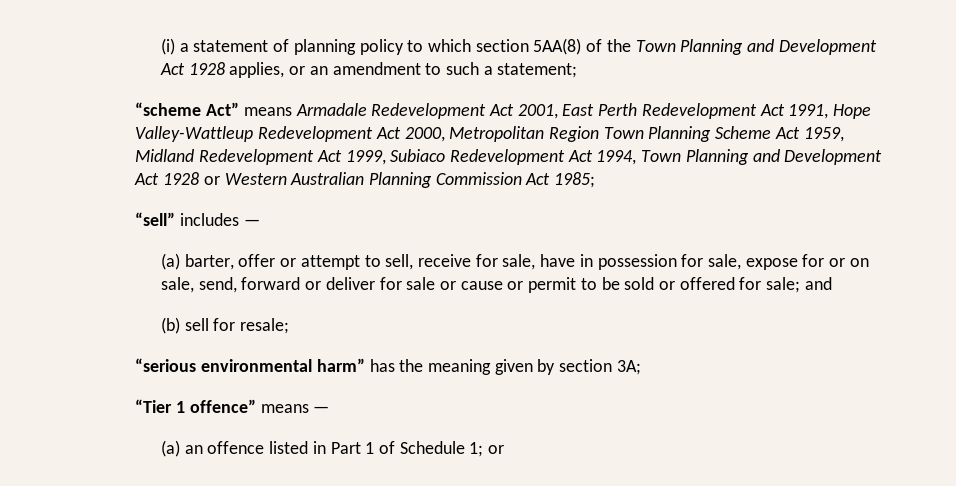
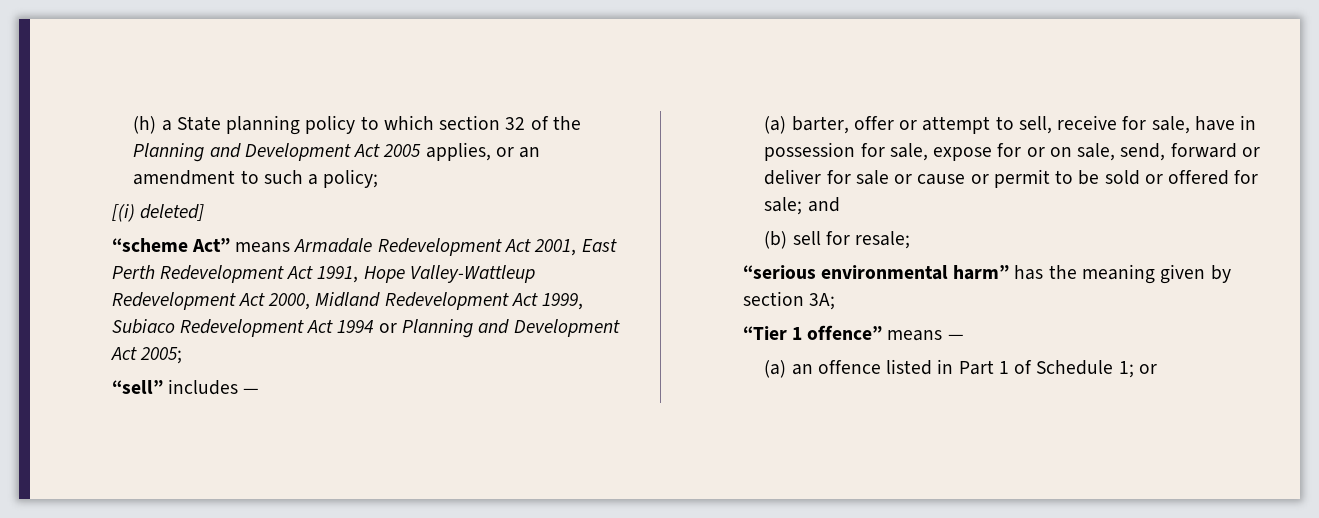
[160,38,290,55] (i) a statement of -> [133,116,221,134] (h) a State
[533,38,582,55] 5AA(8) -> [505,117,526,130] 32
[635,39,877,55] [159,62,225,75] Town Planning and Development Act 1928 -> [133,143,422,162] Planning and Development Act 2005
[497,63,578,78] statement; -> [323,169,379,188] [111,204,204,222] policy; // [(i) deleted]
[449,126,844,142] Metropolitan Region Town Planning Scheme Act 1959, -> (311, 301) none
[596,149,883,165] [134,172,596,188] 1994, Town Planning and Development Act 1928 or Western Australian Planning Commission Act 1985; -> [337,319,620,338] [110,346,182,364] 1994 or Planning and Development Act 2005;

